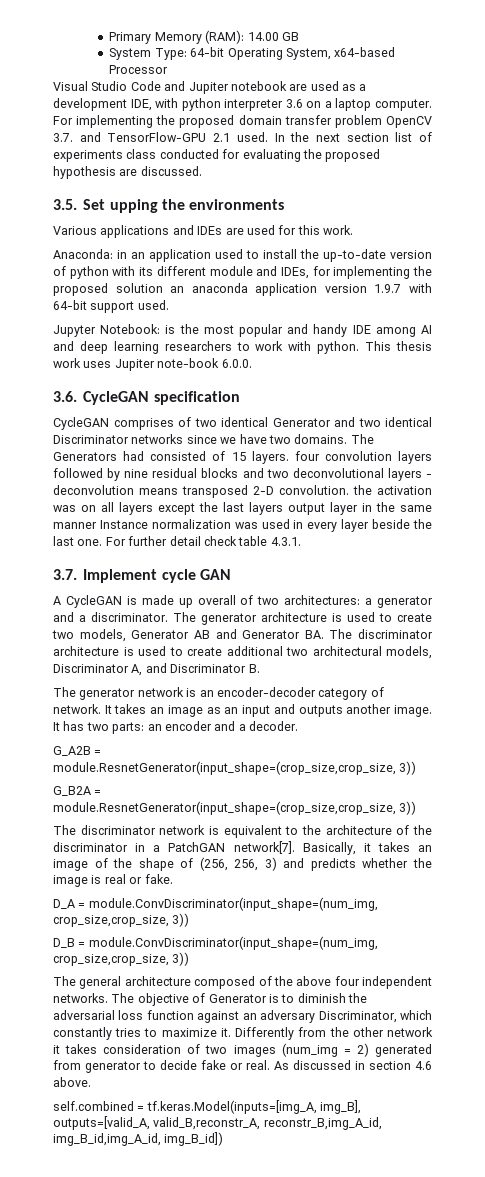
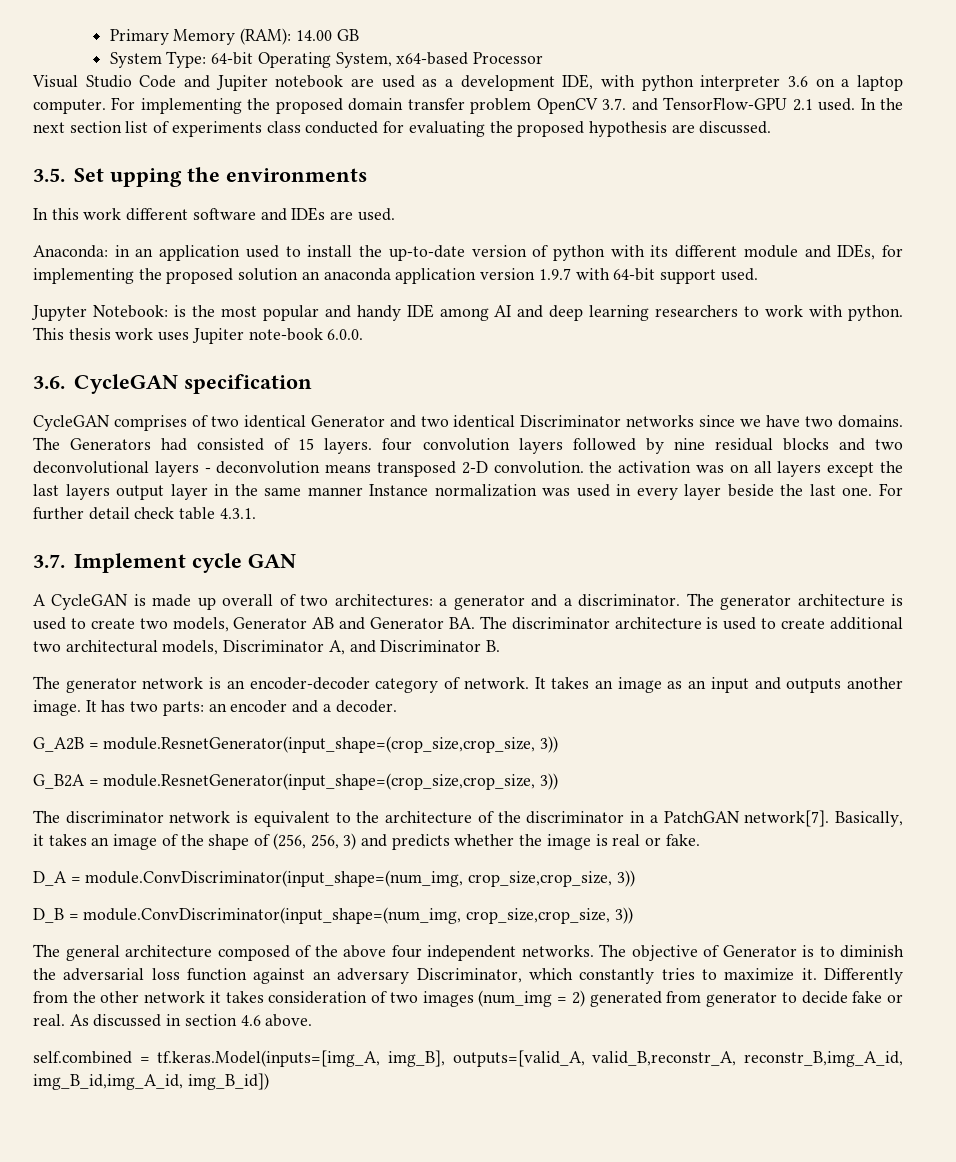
[53,225,353,238] Various applications and IDEs are used for this work. -> [33,207,395,221] In this work different software and IDEs are used.

